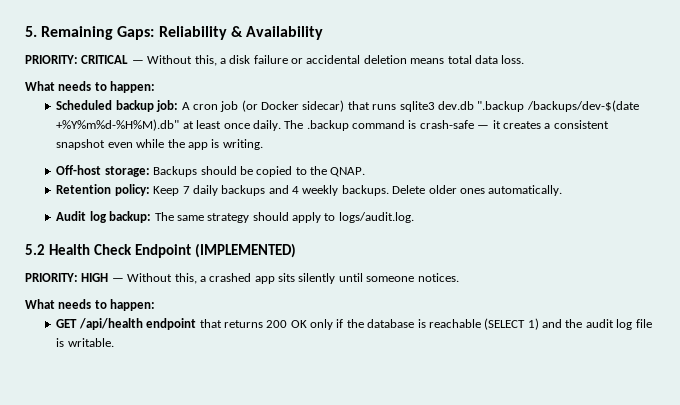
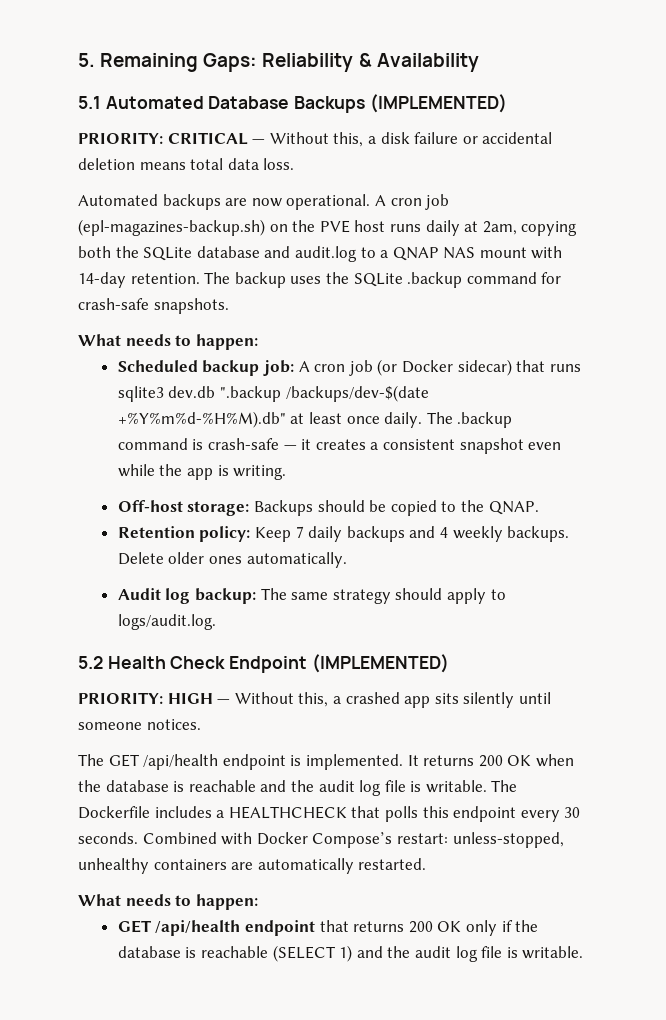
(323, 33) none -> [78,94,507,113] // 5.1 Automated Database Backups (IMPLEMENTED)
(525, 59) none -> [78,194,450,210] [78,219,578,236] [78,246,563,262] [78,272,562,288] [78,298,229,314] // Automated backups are now operational. A cron job (epl-magazines-backup.sh) on the PVE host runs daily at 2am, copying both the SQLite database and audit.log to a QNAP NAS mount with 14-day retention. The backup uses the SQLite .backup command for crash-safe snapshots.
(459, 277) none -> [78,754,574,770] [78,780,518,796] [78,806,581,822] [78,832,564,848] [78,858,427,874] // The GET /api/health endpoint is implemented. It returns 200 OK when the database is reachable and the audit log file is writable. The Dockerfile includes a HEALTHCHECK that polls this endpoint every 30 seconds. Combined with Docker Compose’s restart: unless-stopped, unhealthy containers are automatically restarted.

